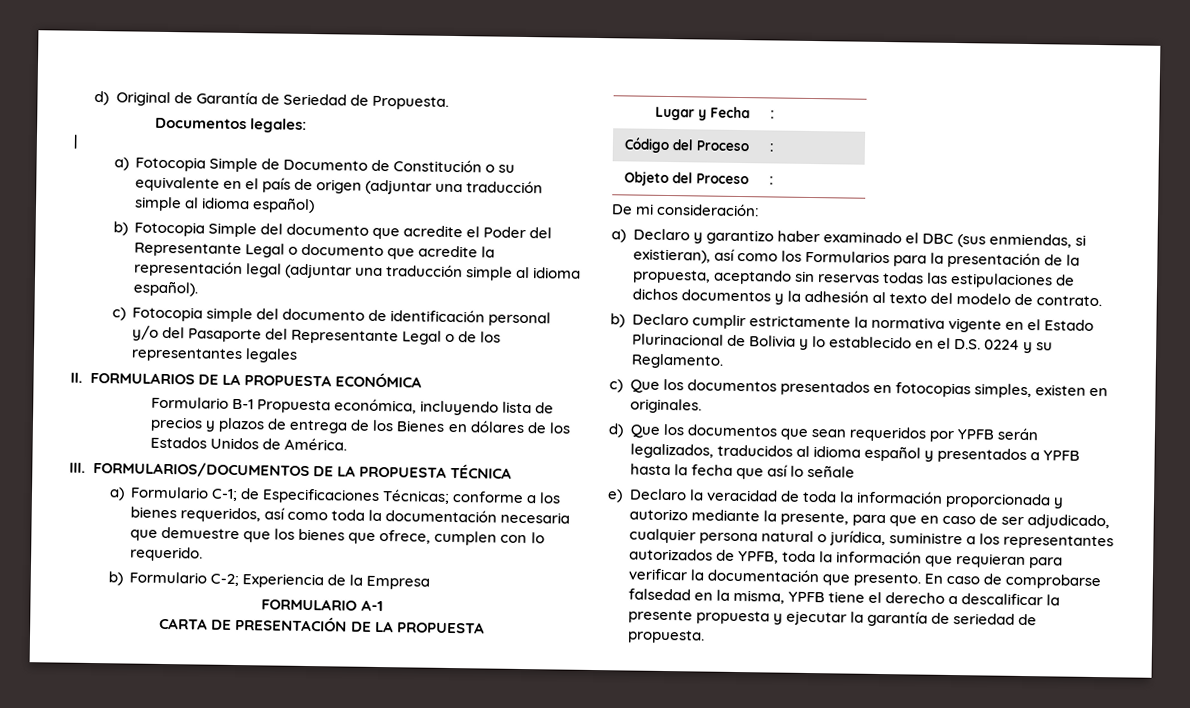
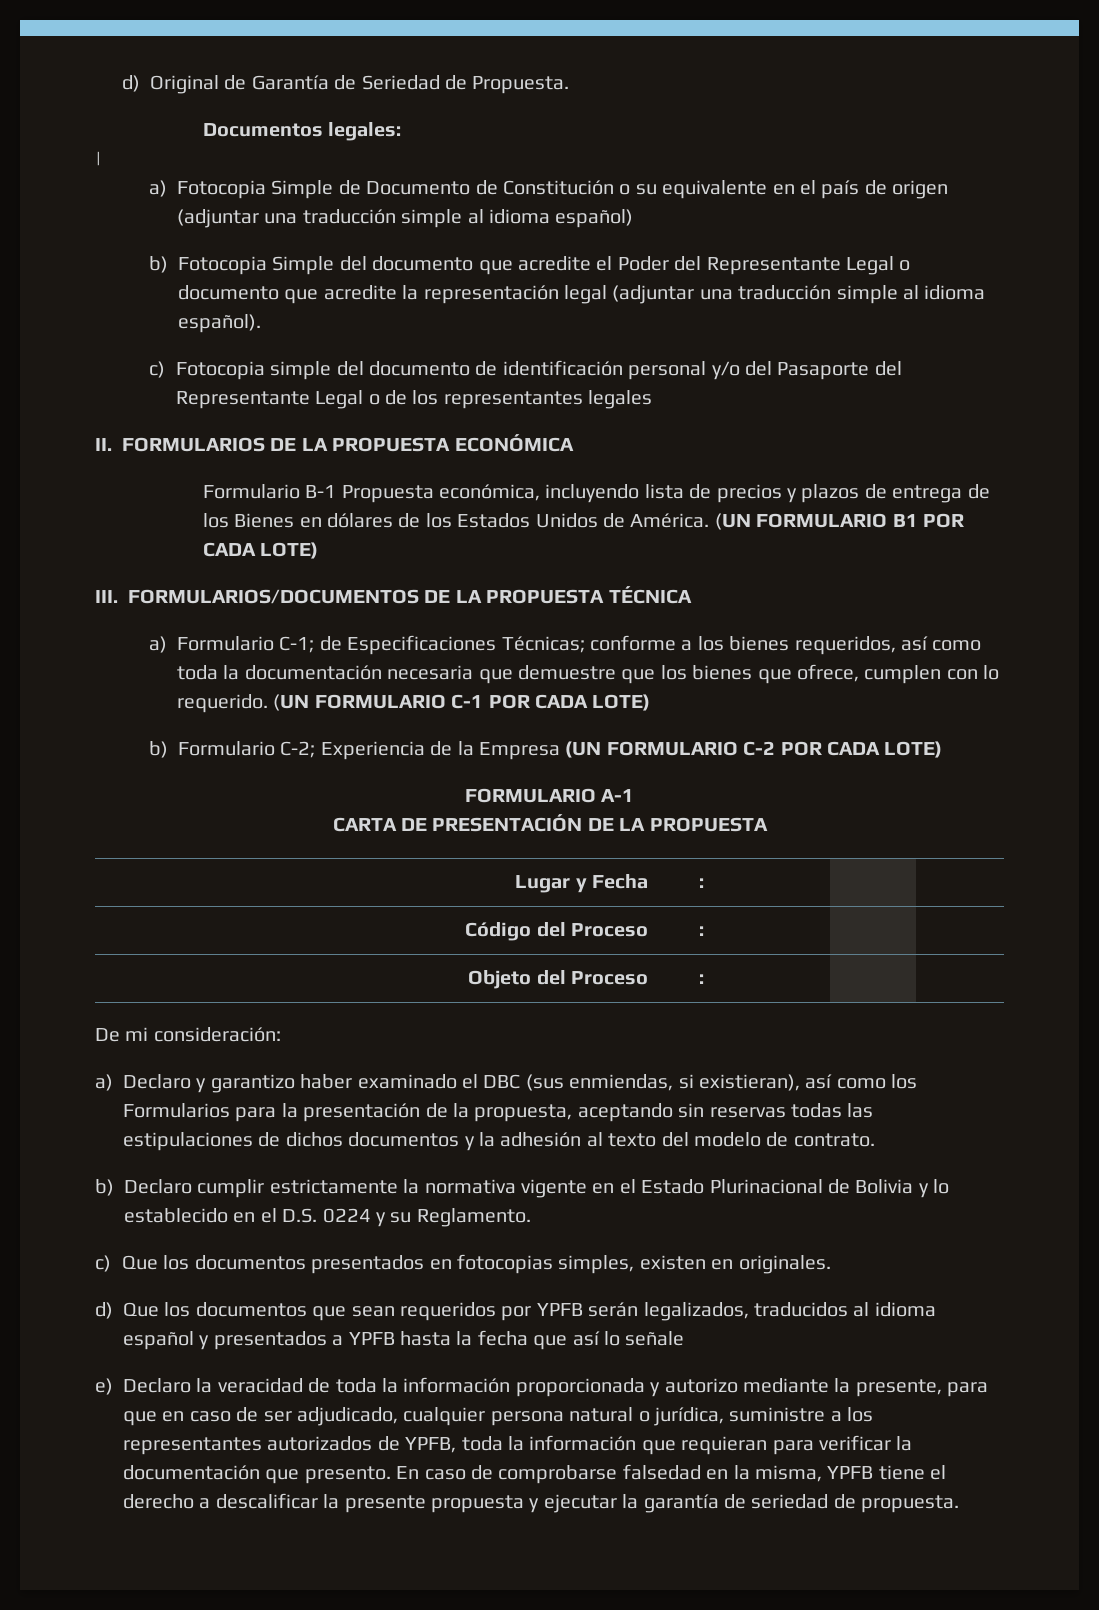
(348, 444) none -> [714,513,965,530] [202,542,319,559] (UN FORMULARIO B1 POR CADA LOTE)
(204, 554) none -> [273,694,651,711] (UN FORMULARIO C-1 POR CADA LOTE)
(431, 582) none -> [565,741,943,758] (UN FORMULARIO C-2 POR CADA LOTE)

